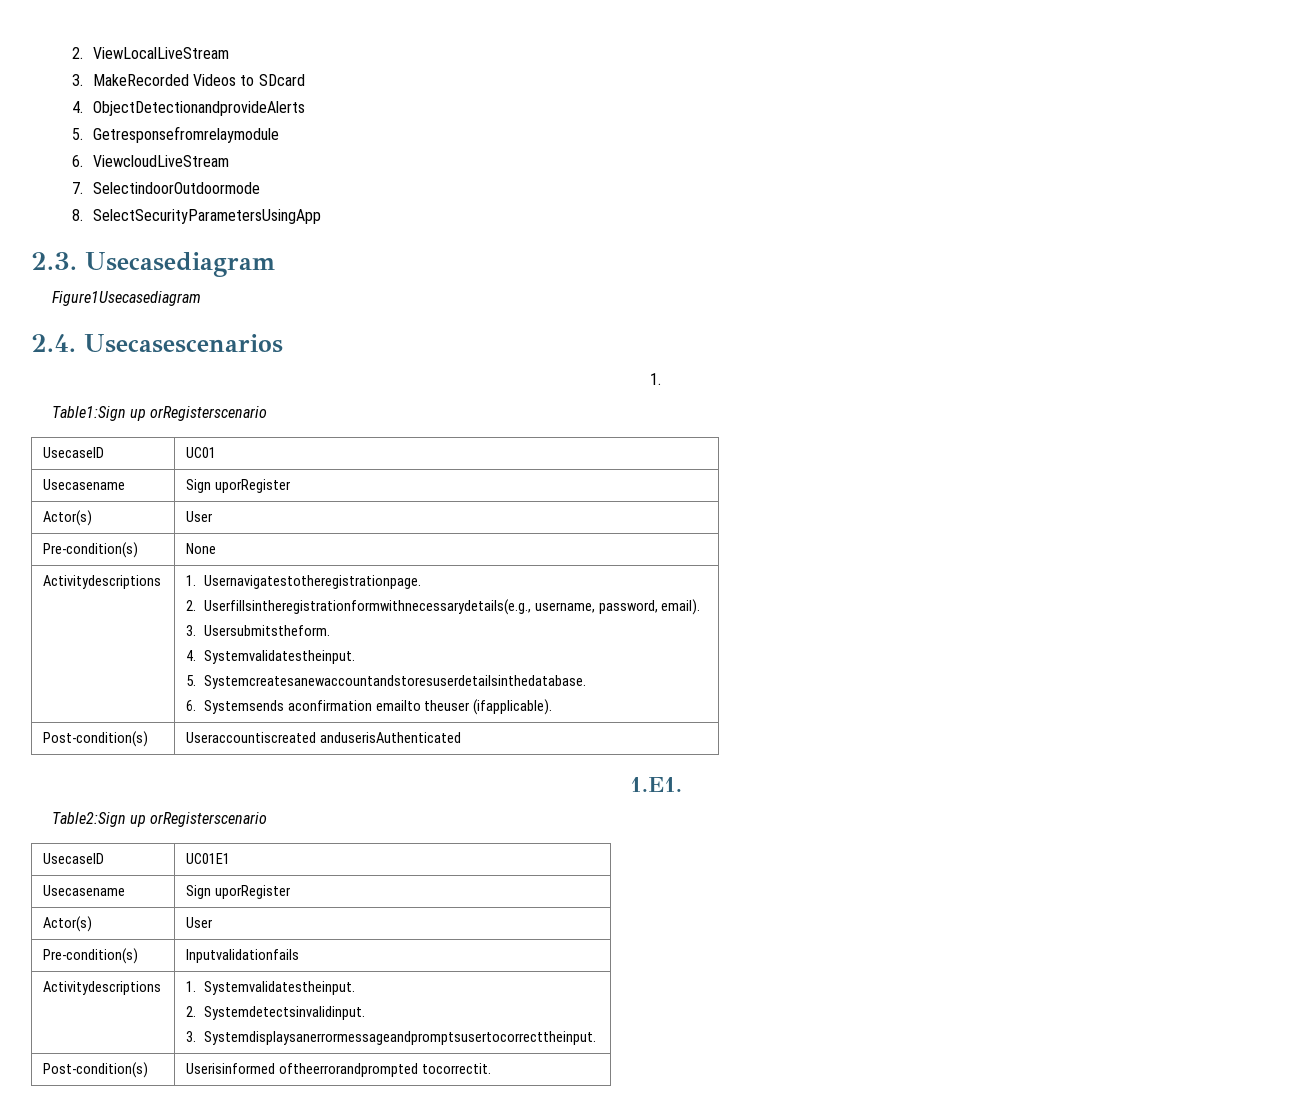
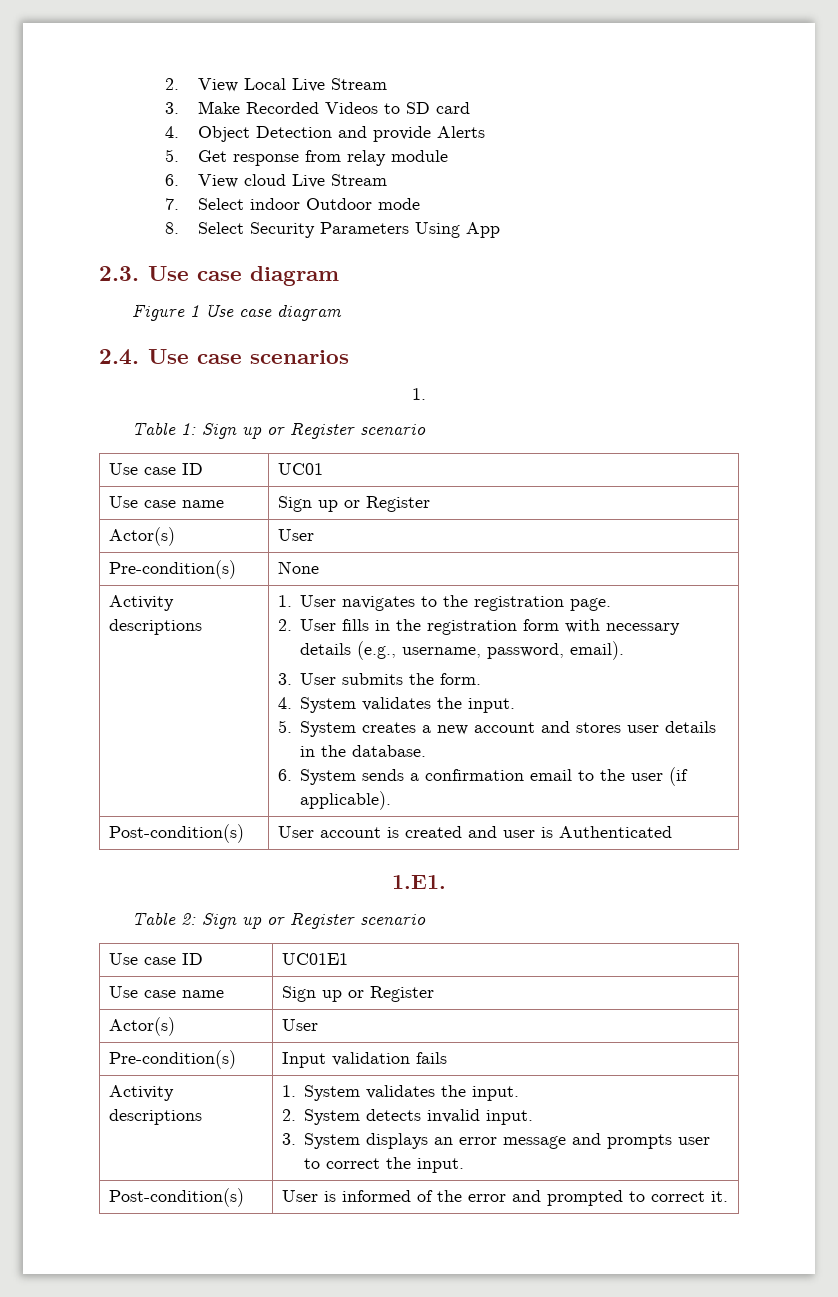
[72,47,229,59] [72,74,305,86] [72,101,305,116] [72,126,279,143] [72,155,229,167] [72,182,260,194] [72,209,321,224] [31,252,275,277] [51,291,201,306] [31,334,283,353] [650,373,661,385] [51,406,268,421] [43,447,105,458] [186,447,217,458] [43,479,126,490] [186,479,291,493] 2. ViewLocalLiveStream // 3. MakeRecorded Videos to SDcard // 4. ObjectDetectionandprovideAlerts // 5. Getresponsefromrelaymodule // 6. ViewcloudLiveStream // 7. SelectindoorOutdoormode // 8. SelectSecurityParametersUsingApp // 2.3. Usecasediagram // Figure1Usecasediagram // 2.4. Usecasescenarios // 1. // Table1:Sign up orRegisterscenario // UsecaseID | UC01 // Usecasename | Sign uporRegister -> [165,78,388,92] [165,101,471,114] [165,126,486,142] [165,149,449,166] [165,174,388,188] [165,198,421,210] [165,222,501,238] [99,266,339,286] [132,304,343,321] [99,349,349,365] [412,388,426,400] [132,422,427,439] [108,463,203,475] [277,463,323,475] [108,496,224,508] [277,496,430,512] 2. View Local Live Stream // 3. Make Recorded Videos to SD card // 4. Object Detection and provide Alerts // 5. Get response from relay module // 6. View cloud Live Stream // 7. Select indoor Outdoor mode // 8. Select Security Parameters Using App // 2.3. Use case diagram // Figure 1 Use case diagram // 2.4. Use case scenarios // 1. // Table 1: Sign up or Register scenario // Use case ID | UC01 // Use case name | Sign up or Register
[43,575,162,589] [186,575,421,589] [186,599,701,615] [186,625,330,636] [186,650,355,664] [186,675,586,689] [186,699,553,715] [43,731,149,747] [186,732,462,743] [629,777,682,792] [51,812,268,827] [43,853,105,864] [186,853,231,864] [43,885,126,896] [186,885,291,899] [43,916,93,932] [186,917,213,928] [43,948,139,964] [186,949,300,963] [43,981,162,995] [186,981,355,995] [186,1006,365,1020] [186,1031,596,1045] [43,1062,149,1078] [186,1063,492,1077] Activitydescriptions | 1. Usernavigatestotheregistrationpage. // 2. Userfillsintheregistrationformwithnecessarydetails(e.g., username, password, email). // 3. Usersubmitstheform. // 4. Systemvalidatestheinput. // 5. Systemcreatesanewaccountandstoresuserdetailsinthedatabase. // 6. Systemsends aconfirmation emailto theuser (ifapplicable). // Post-condition(s) | Useraccountiscreated anduserisAuthenticated // 1.E1. // Table2:Sign up orRegisterscenario // UsecaseID | UC01E1 // Usecasename | Sign uporRegister // Actor(s) | User // Pre-condition(s) | Inputvalidationfails // Activitydescriptions | 1. Systemvalidatestheinput. // 2. Systemdetectsinvalidinput. // 3. Systemdisplaysanerrormessageandpromptsusertocorrecttheinput. // Post-condition(s) | Userisinformed oftheerrorandprompted tocorrectit. -> [108,595,174,611] [108,619,202,635] [277,595,612,611] [277,619,681,635] [300,641,625,660] [277,673,482,685] [277,697,516,713] [277,720,717,737] [300,745,427,757] [277,767,689,786] [300,791,392,810] [108,824,244,843] [277,826,672,838] [392,875,446,889] [132,912,427,929] [108,953,203,965] [281,953,348,965] [108,986,224,998] [281,986,434,1002] [108,1017,175,1036] [281,1019,318,1031] [108,1050,236,1069] [281,1052,447,1068] [108,1085,174,1101] [108,1109,202,1125] [281,1085,520,1101] [281,1109,534,1125] [281,1133,711,1149] [304,1157,465,1173] [108,1188,244,1207] [281,1190,728,1206] Activity descriptions | 1. User navigates to the registration page. // 2. User fills in the registration form with necessary details (e.g., username, password, email). // 3. User submits the form. // 4. System validates the input. // 5. System creates a new account and stores user details in the database. // 6. System sends a confirmation email to the user (if applicable). // Post-condition(s) | User account is created and user is Authenticated // 1.E1. // Table 2: Sign up or Register scenario // Use case ID | UC01E1 // Use case name | Sign up or Register // Actor(s) | User // Pre-condition(s) | Input validation fails // Activity descriptions | 1. System validates the input. // 2. System detects invalid input. // 3. System displays an error message and prompts user to correct the input. // Post-condition(s) | User is informed of the error and prompted to correct it.

